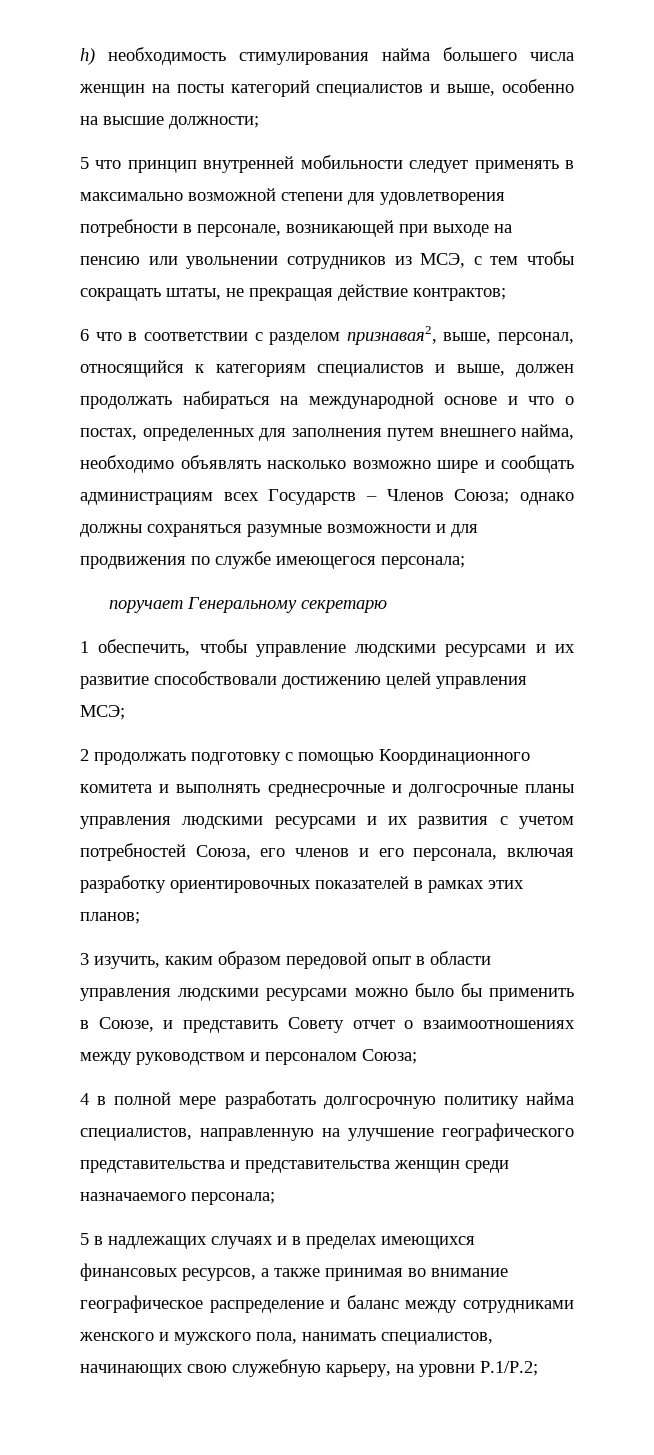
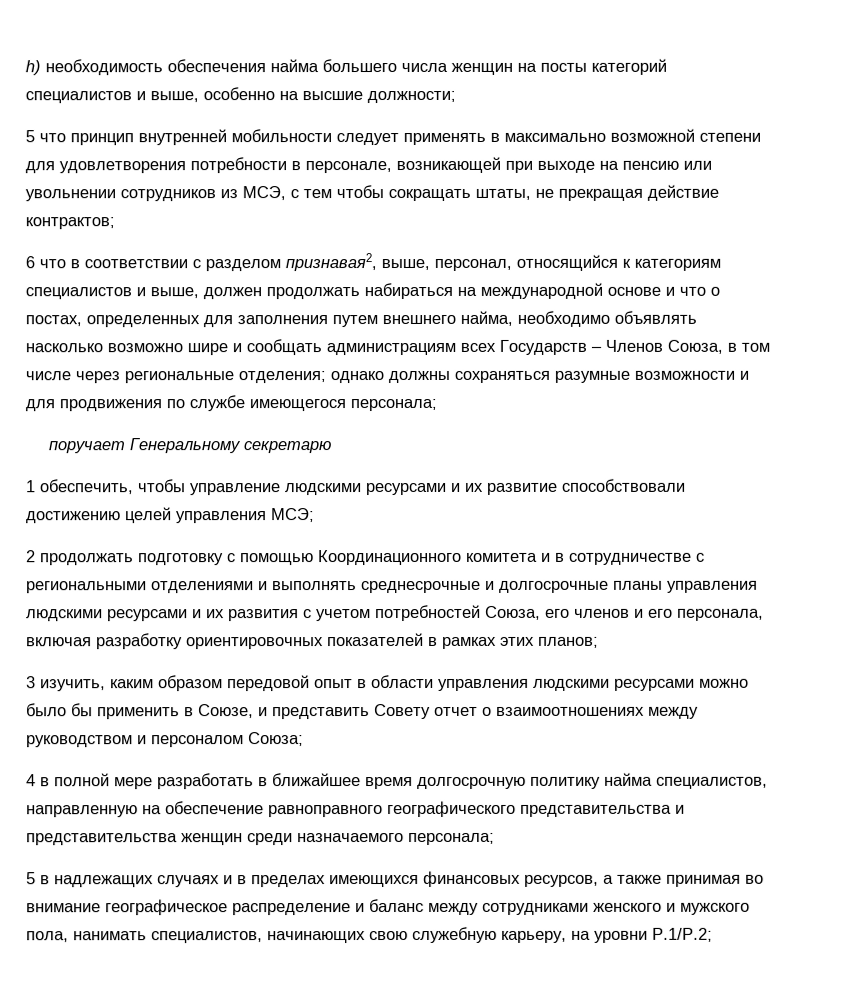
[239,52,369,65] стимулирования -> [167,59,266,73] обеспечения
[454,489,510,504] Союза; -> [667,339,770,354] [25,371,326,384] Союза, в том числе через региональные отделения;
(170, 788) none -> [555,552,705,565] [26,581,268,594] в сотрудничестве с региональными отделениями и
(316, 1100) none -> [258,773,413,790] в ближайшее время
[348,1128,434,1141] улучшение -> [165,801,383,818] обеспечение равноправного

